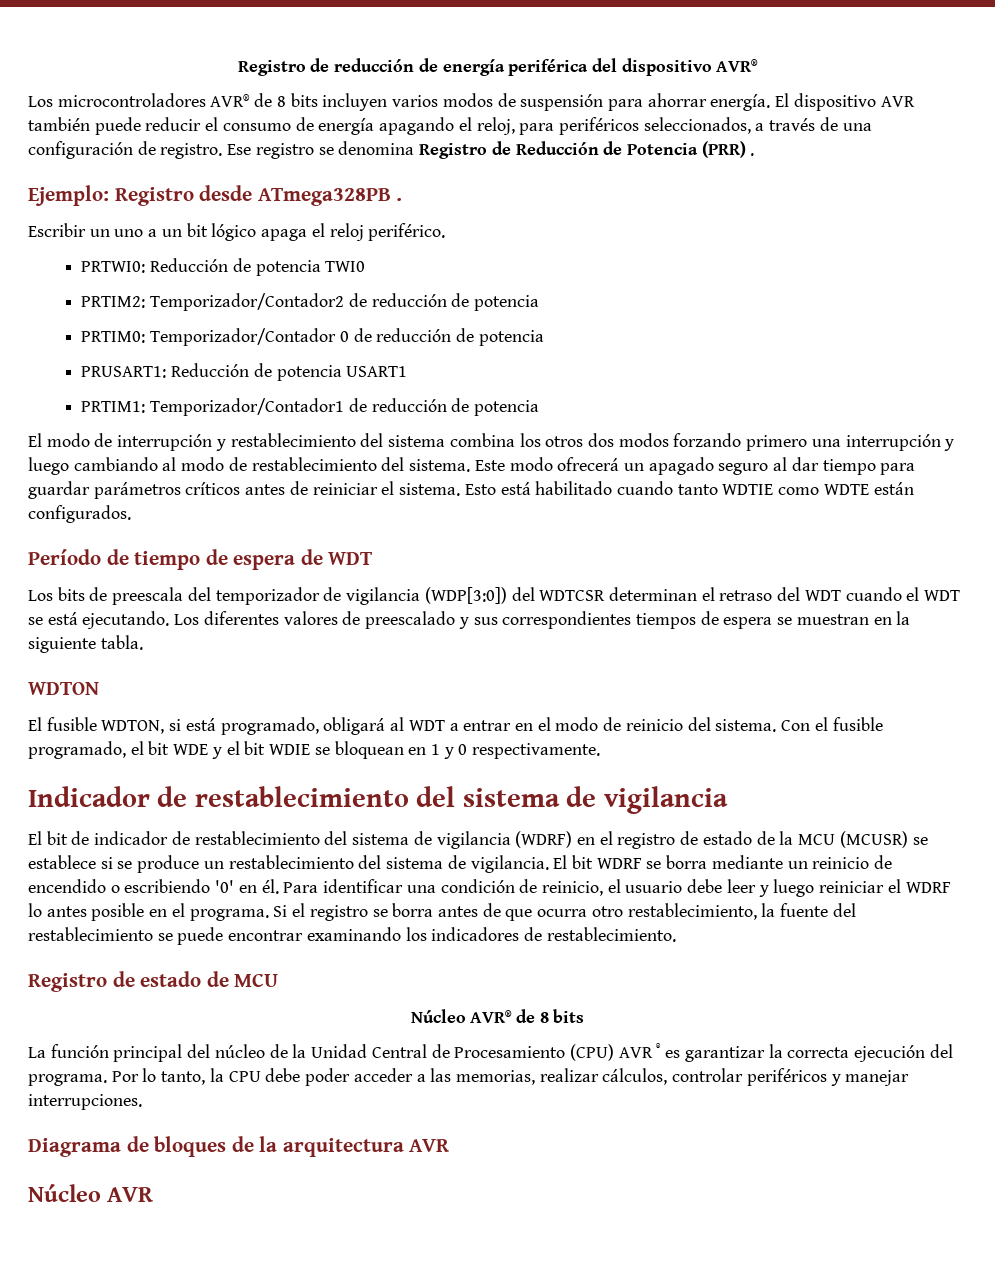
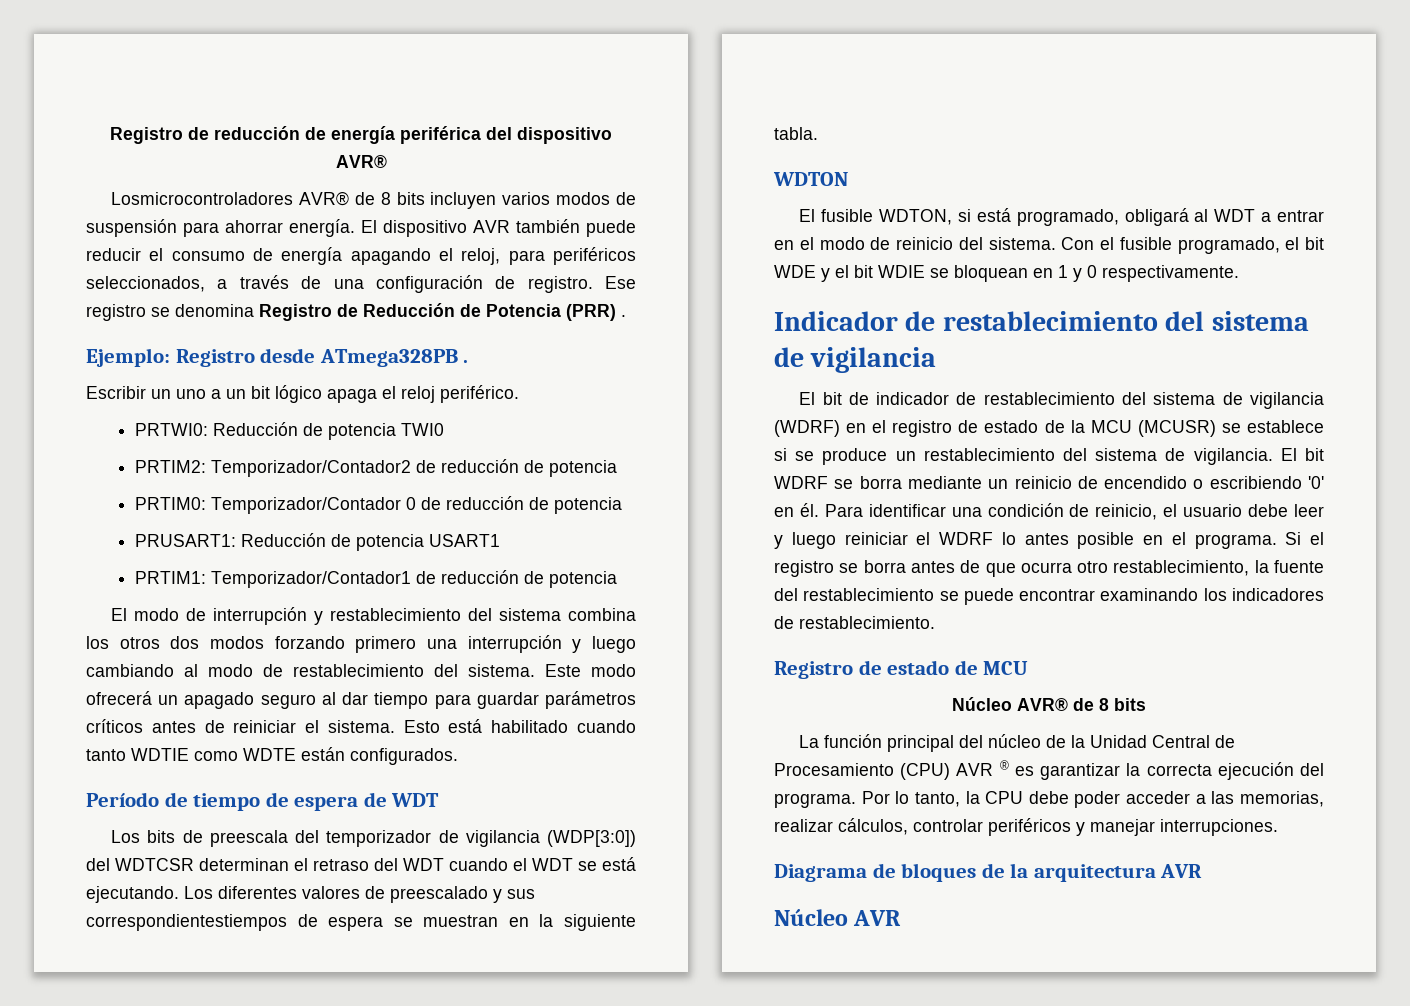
[28,93,206,107] Los microcontroladores -> [111,192,294,205] Losmicrocontroladores
[502,611,696,629] correspondientes tiempos -> [86,914,287,931] correspondientestiempos

